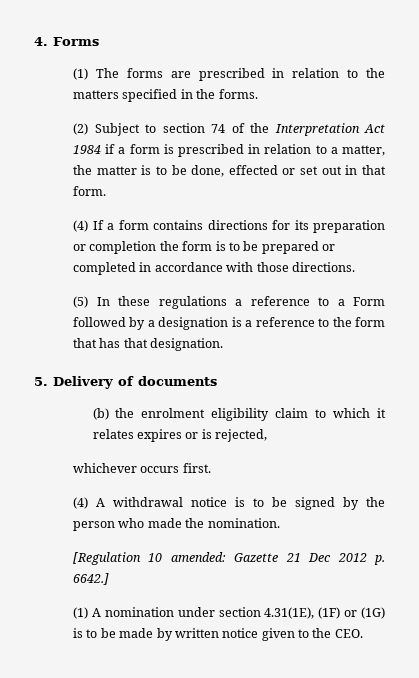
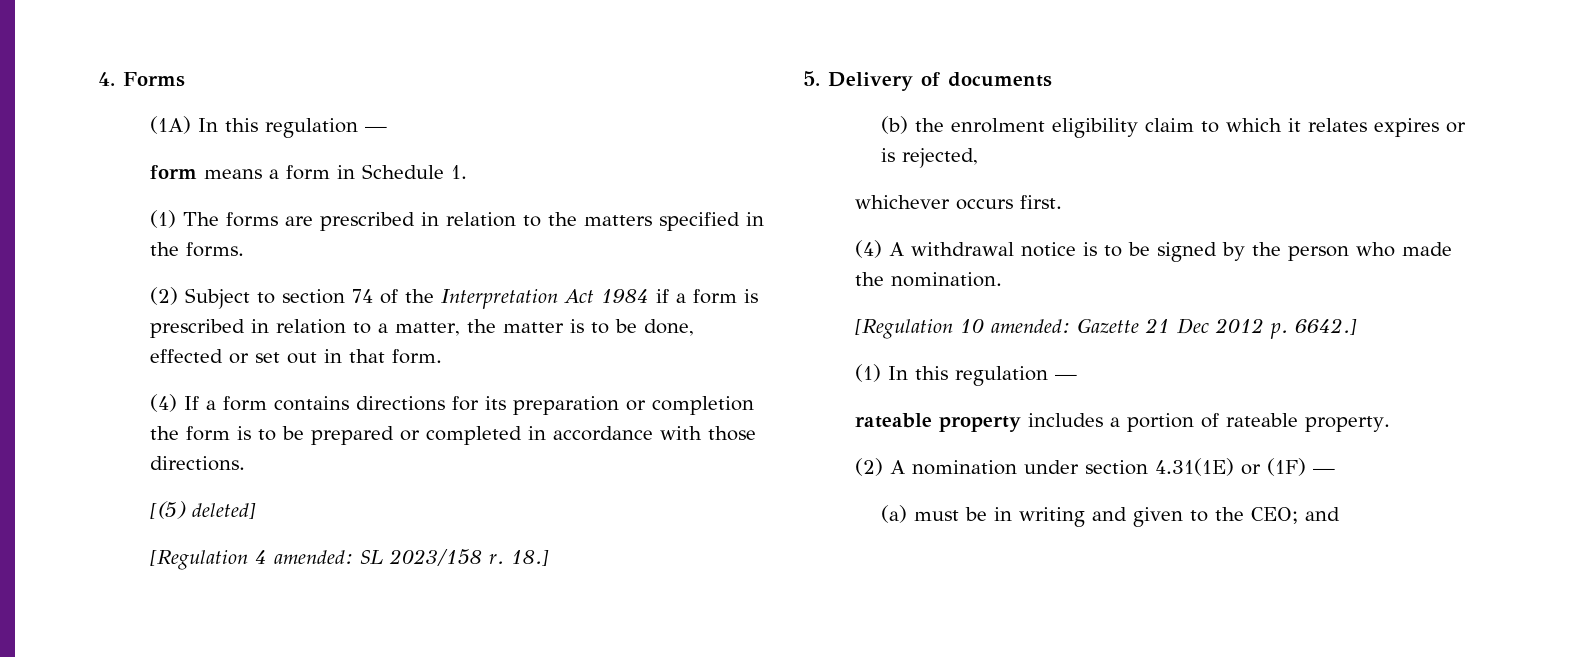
(99, 41) none -> [150,116,388,138] [150,164,468,180] // (1A) In this regulation — // form means a form in Schedule 1.
[73,296,385,309] [73,317,385,330] [73,338,224,351] (5) In these regulations a reference to a Form followed by a designation is a reference to the form that has that designation. -> [150,501,257,519] [150,549,549,570] [(5) deleted] // [Regulation 4 amended: SL 2023/158 r. 18.]
[91,607,385,619] [73,628,259,641] A nomination under section 4.31(1E), (1F) or (1G) is to be made by written notice -> [888,366,1078,386] [855,413,1391,432] [855,458,1336,476] [881,505,1128,527] In this regulation — // rateable property includes a portion of rateable property. // (2) A nomination under section 4.31(1E) or (1F) — // (a) must be in writing and
[334,629,363,638] CEO. -> [1251,507,1341,524] CEO; and

